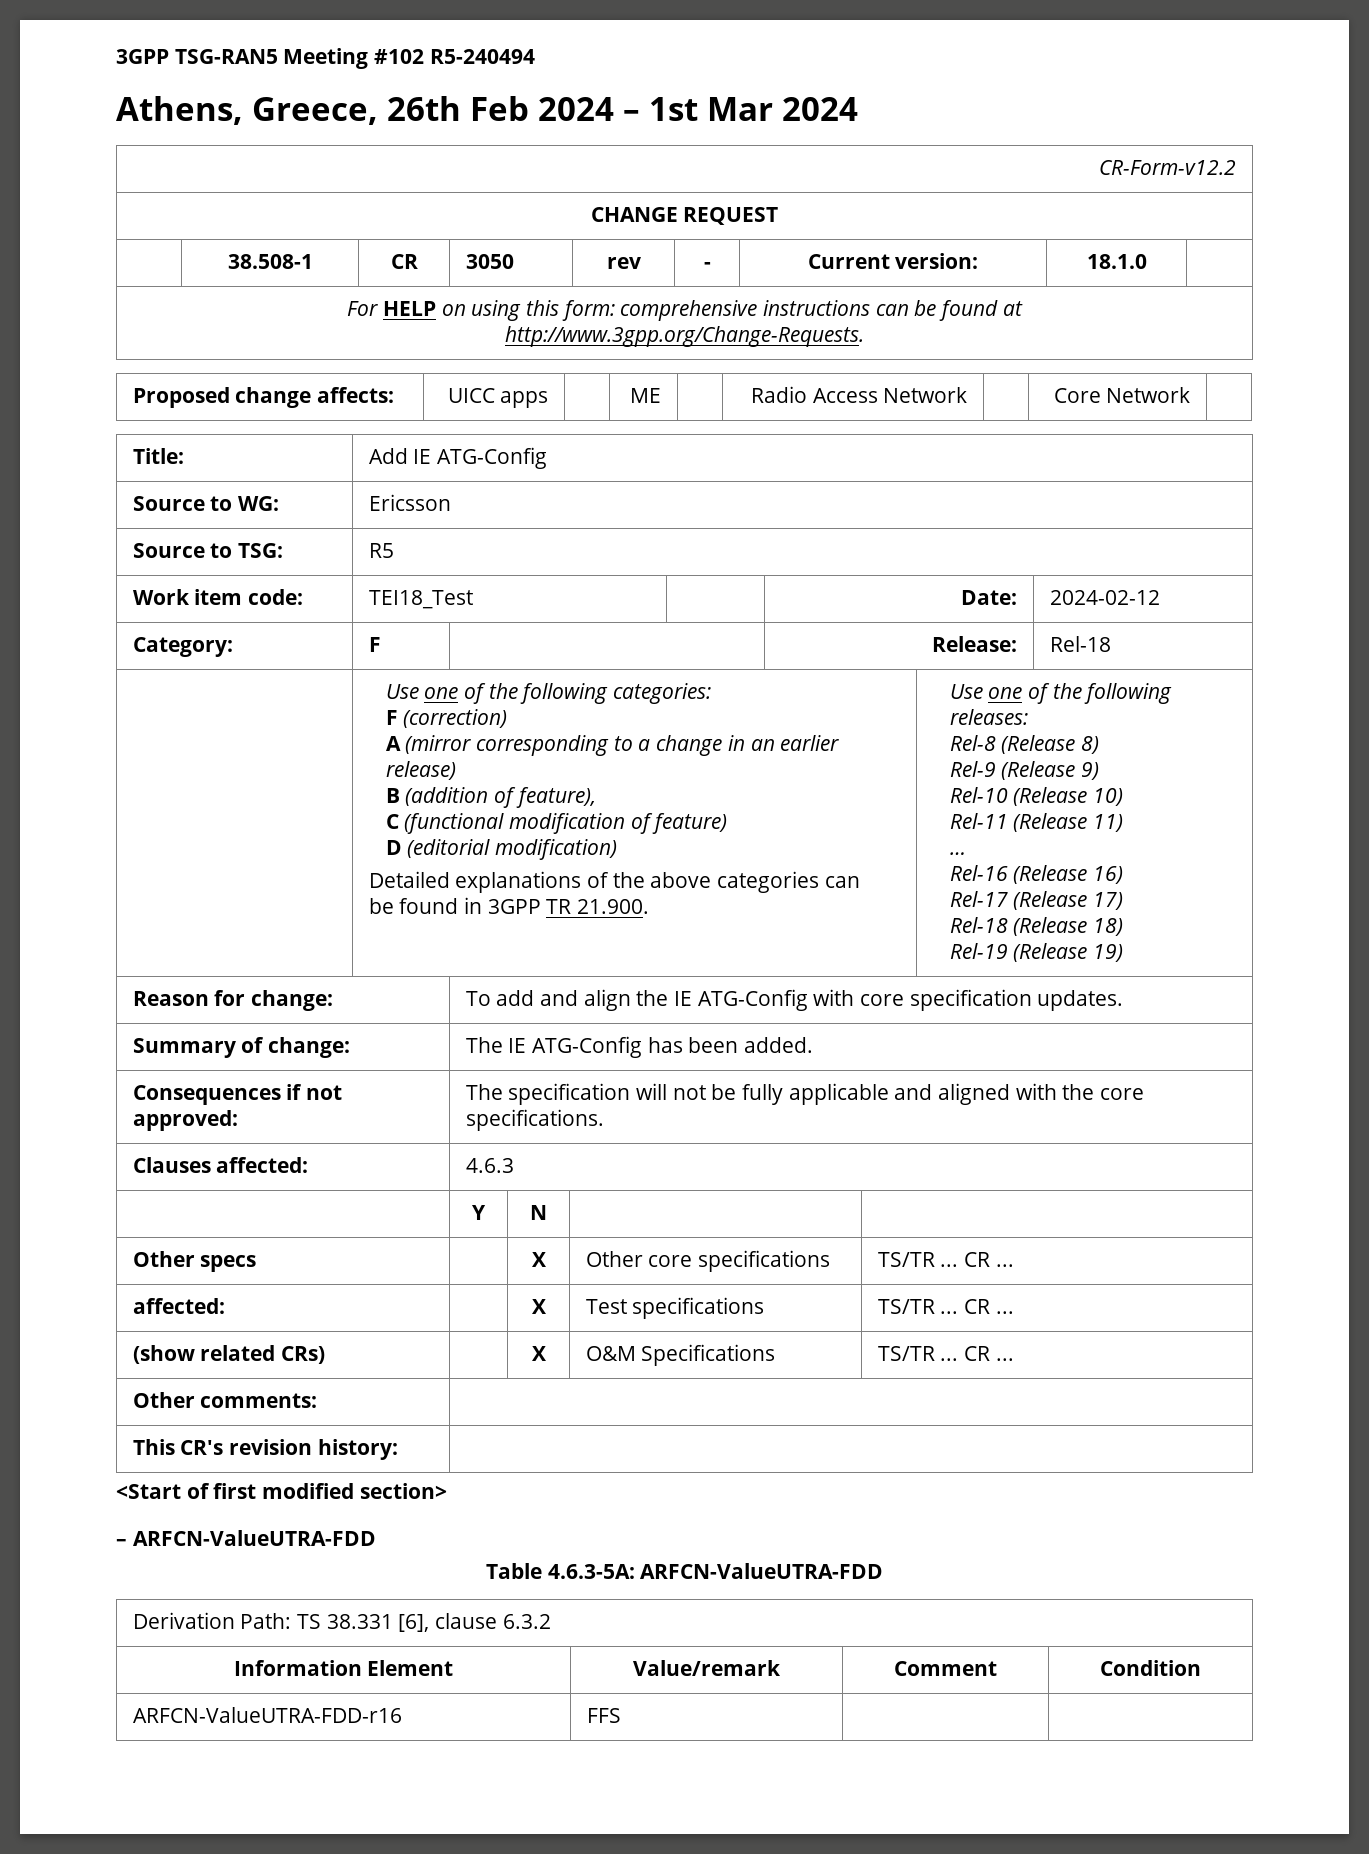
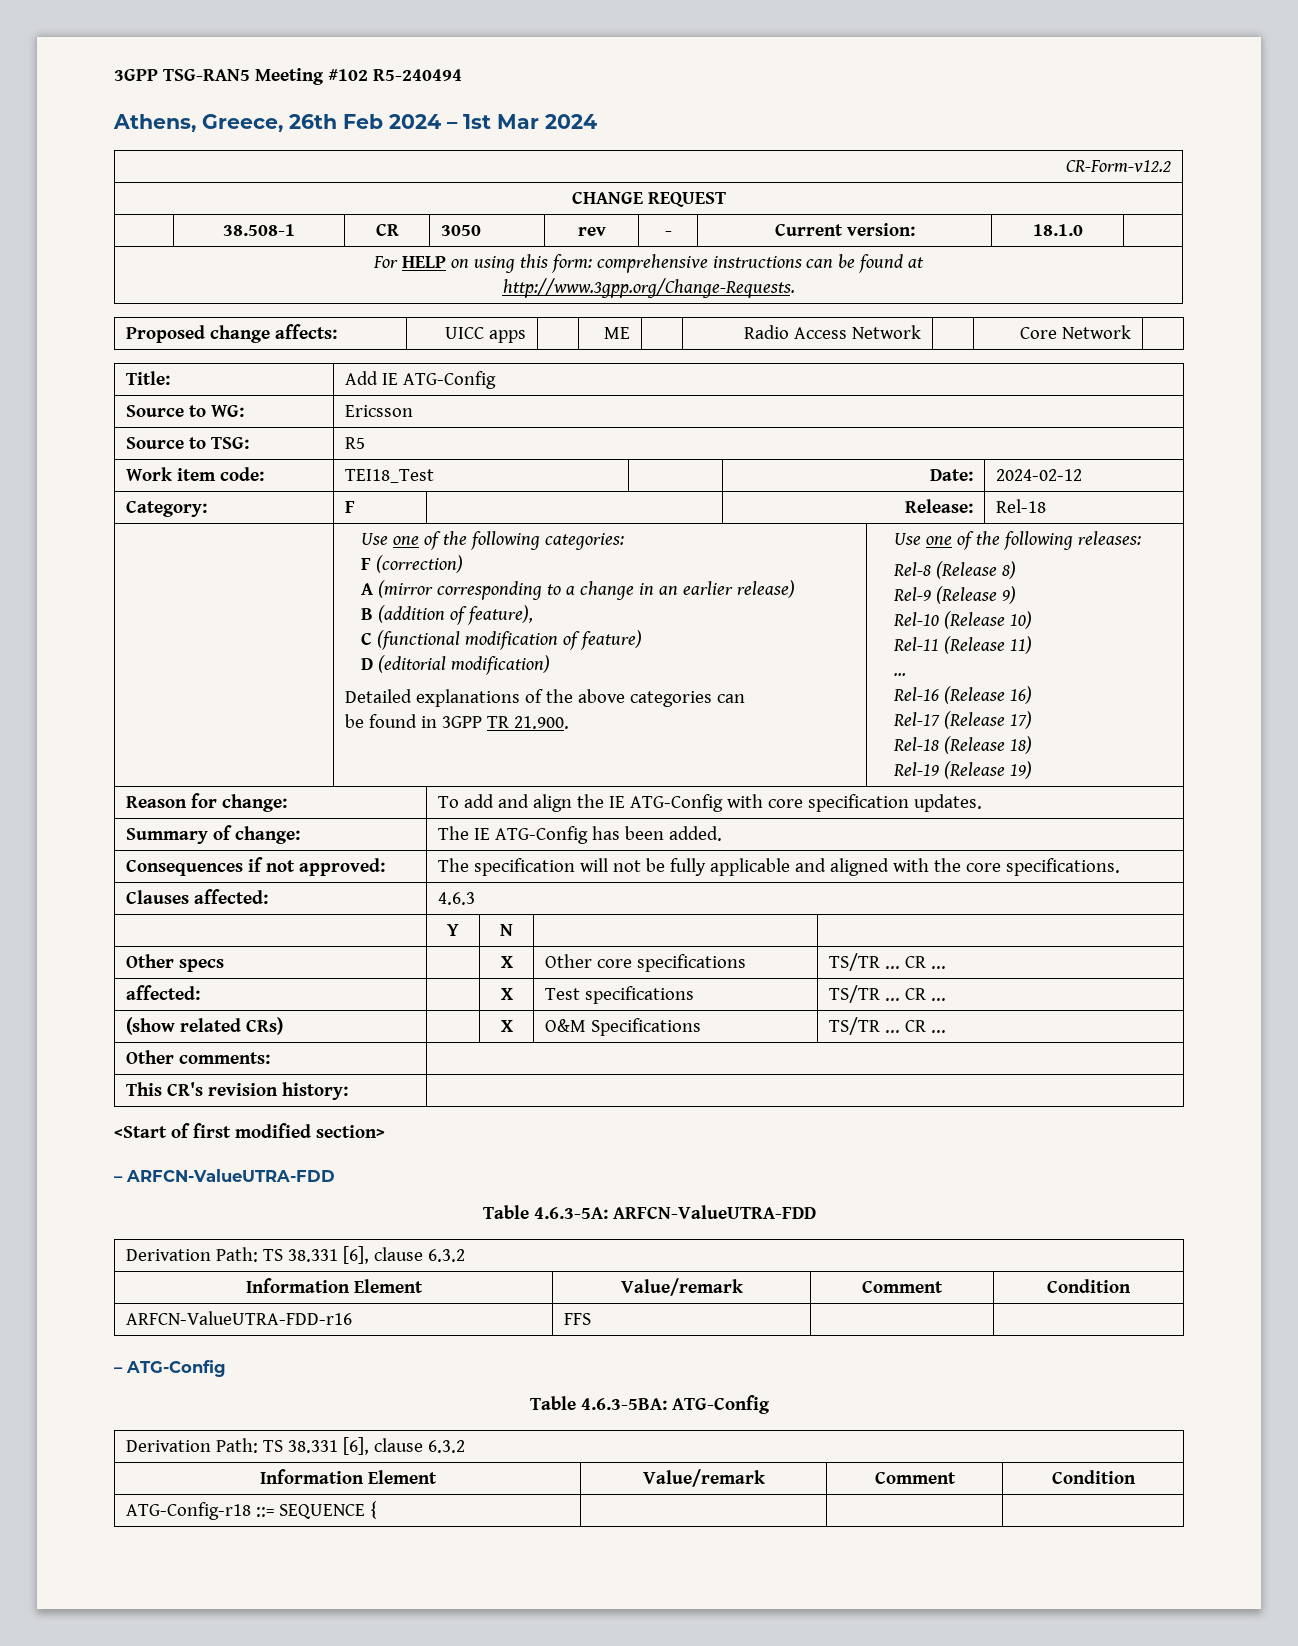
(621, 1715) none -> [114,1360,226,1377] [529,1395,770,1414] [126,1437,466,1455] [259,1469,437,1484] [642,1469,765,1487] [874,1471,956,1484] [1051,1470,1136,1484] [126,1501,378,1520] // – ATG-Config // Table 4.6.3-5BA: ATG-Config // Derivation Path: TS 38.331 [6], clause 6.3.2 // Information Element | Value/remark | Comment | Condition // ATG-Config-r18 ::= SEQUENCE { | | |

